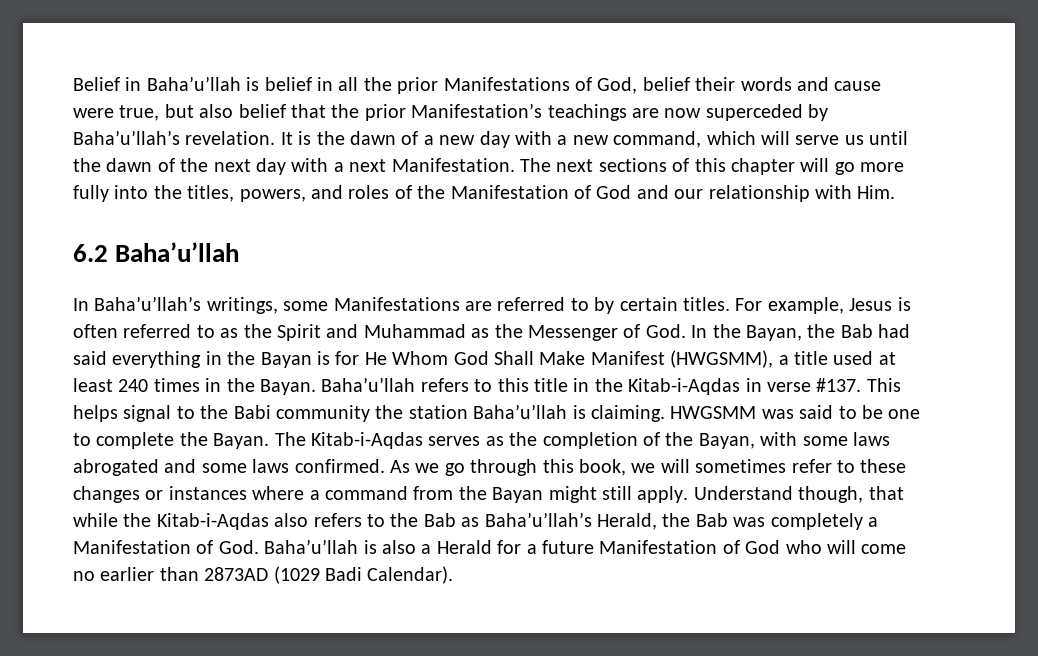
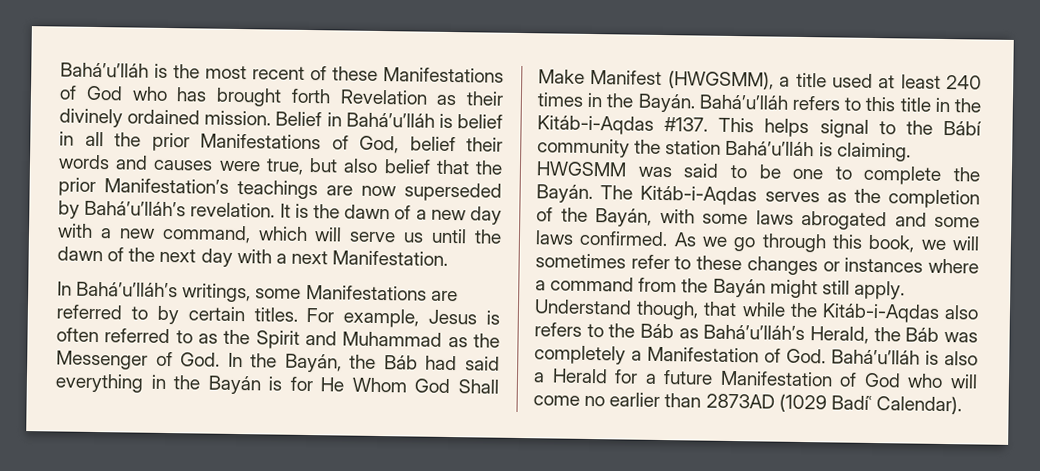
(73, 84) none -> [60,62,504,83] [59,85,504,107] [59,108,272,128] Bahá’u’lláh is the most recent of these Manifestations of God who has brought forth Revelation as their divinely ordained mission.
[146,76,241,91] Baha’u’llah -> [345,112,435,128] Bahá’u’lláh
[834,81,882,91] cause -> [153,159,214,171] causes
[705,104,829,121] [73,130,180,145] superceded by Baha’u’llah’s -> [404,182,502,202] [58,200,187,219] superseded by Bahá’u’lláh’s
[520,158,905,175] [73,185,896,202] [73,242,240,262] [73,296,202,311] The next sections of this chapter will go more fully into the titles, powers, and roles of the Manifestation of God and our relationship with Him. // 6.2 Baha’u’llah // In Baha’u’llah’s -> [57,281,179,298] // In Bahá’u’lláh’s
[745,324,873,341] Bayan, the Bab -> [284,353,418,373] Bayán, the Báb
[260,352,312,368] Bayan -> [207,375,261,395] Bayán
[260,377,416,395] Bayan. Baha’u’llah -> [637,93,789,113] Bayán. Bahá’u’lláh
[628,378,811,395] Kitab-i-Aqdas in verse -> [537,115,654,135] Kitáb-i-Aqdas
[233,405,271,419] Babi -> [942,120,982,136] Bábí
[473,404,568,419] Baha’u’llah -> [725,140,815,157] Bahá’u’lláh
[213,432,423,449] Bayan. The Kitab-i-Aqdas -> [536,184,758,206] Bayán. The Kitáb-i-Aqdas
[698,433,755,449] Bayan, -> [595,208,652,227] Bayán,
[492,487,544,503] Bayan -> [712,278,766,298] Bayán
[156,513,269,530] Kitab-i-Aqdas -> [821,303,940,323] Kitáb-i-Aqdas
[423,512,592,527] Bab as Baha’u’llah’s -> [640,323,806,341] Báb as Bahá’u’lláh’s
[695,513,728,527] Bab -> [905,327,940,342] Báb
[264,539,359,554] Baha’u’llah -> [831,349,920,365] Bahá’u’lláh
[325,567,362,581] Badi -> [830,395,872,410] Badíʿ

